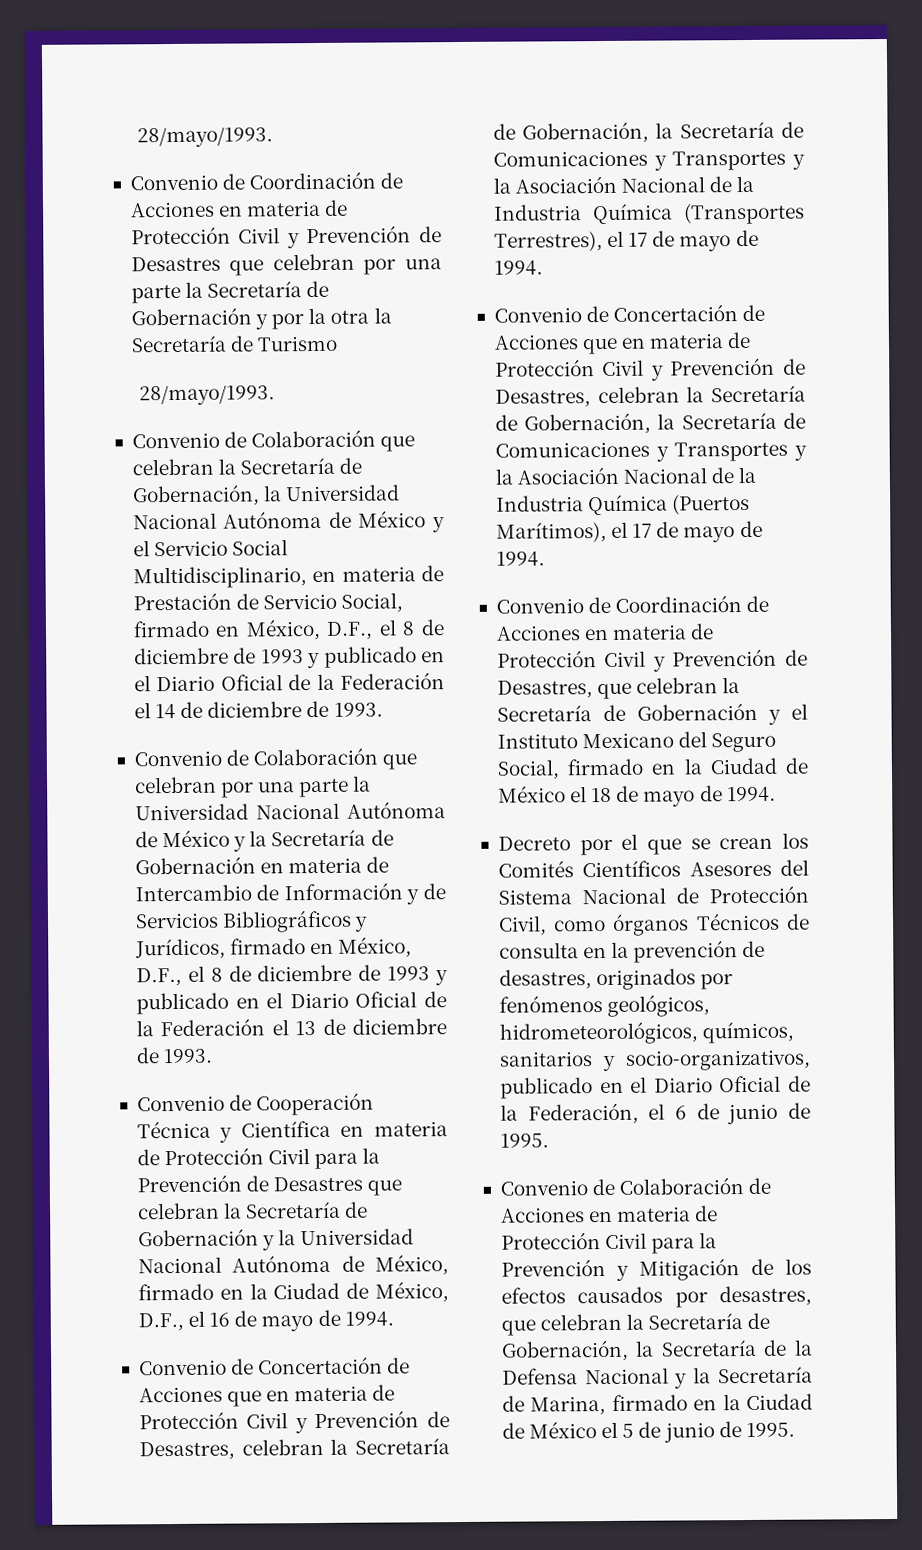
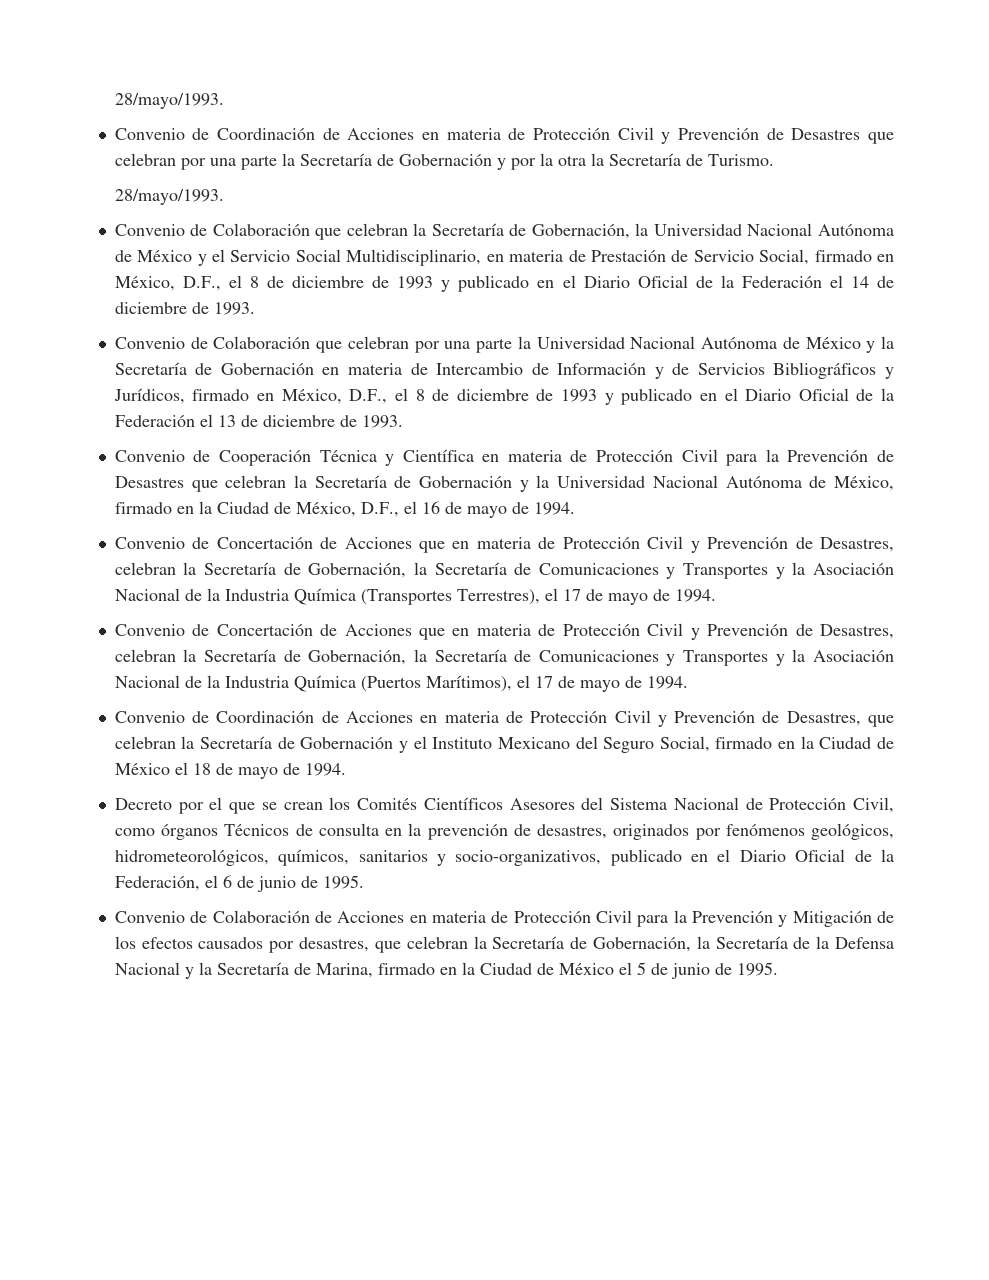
[257,335,339,352] Turismo -> [707,154,774,166] Turismo.

